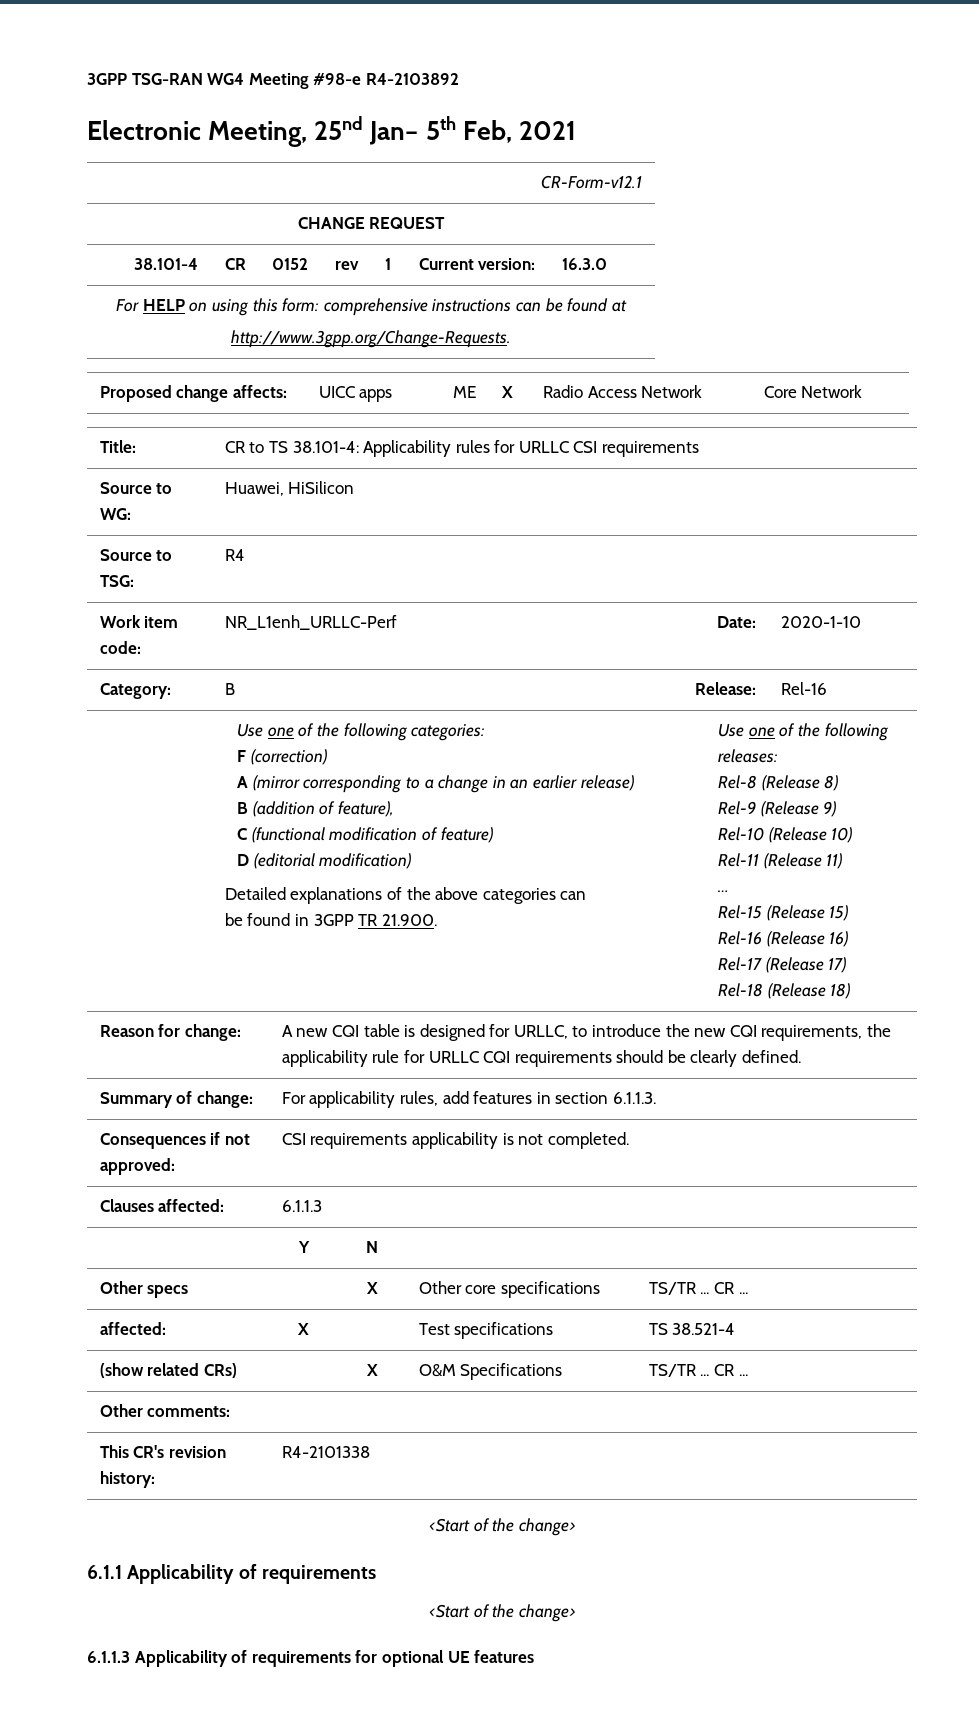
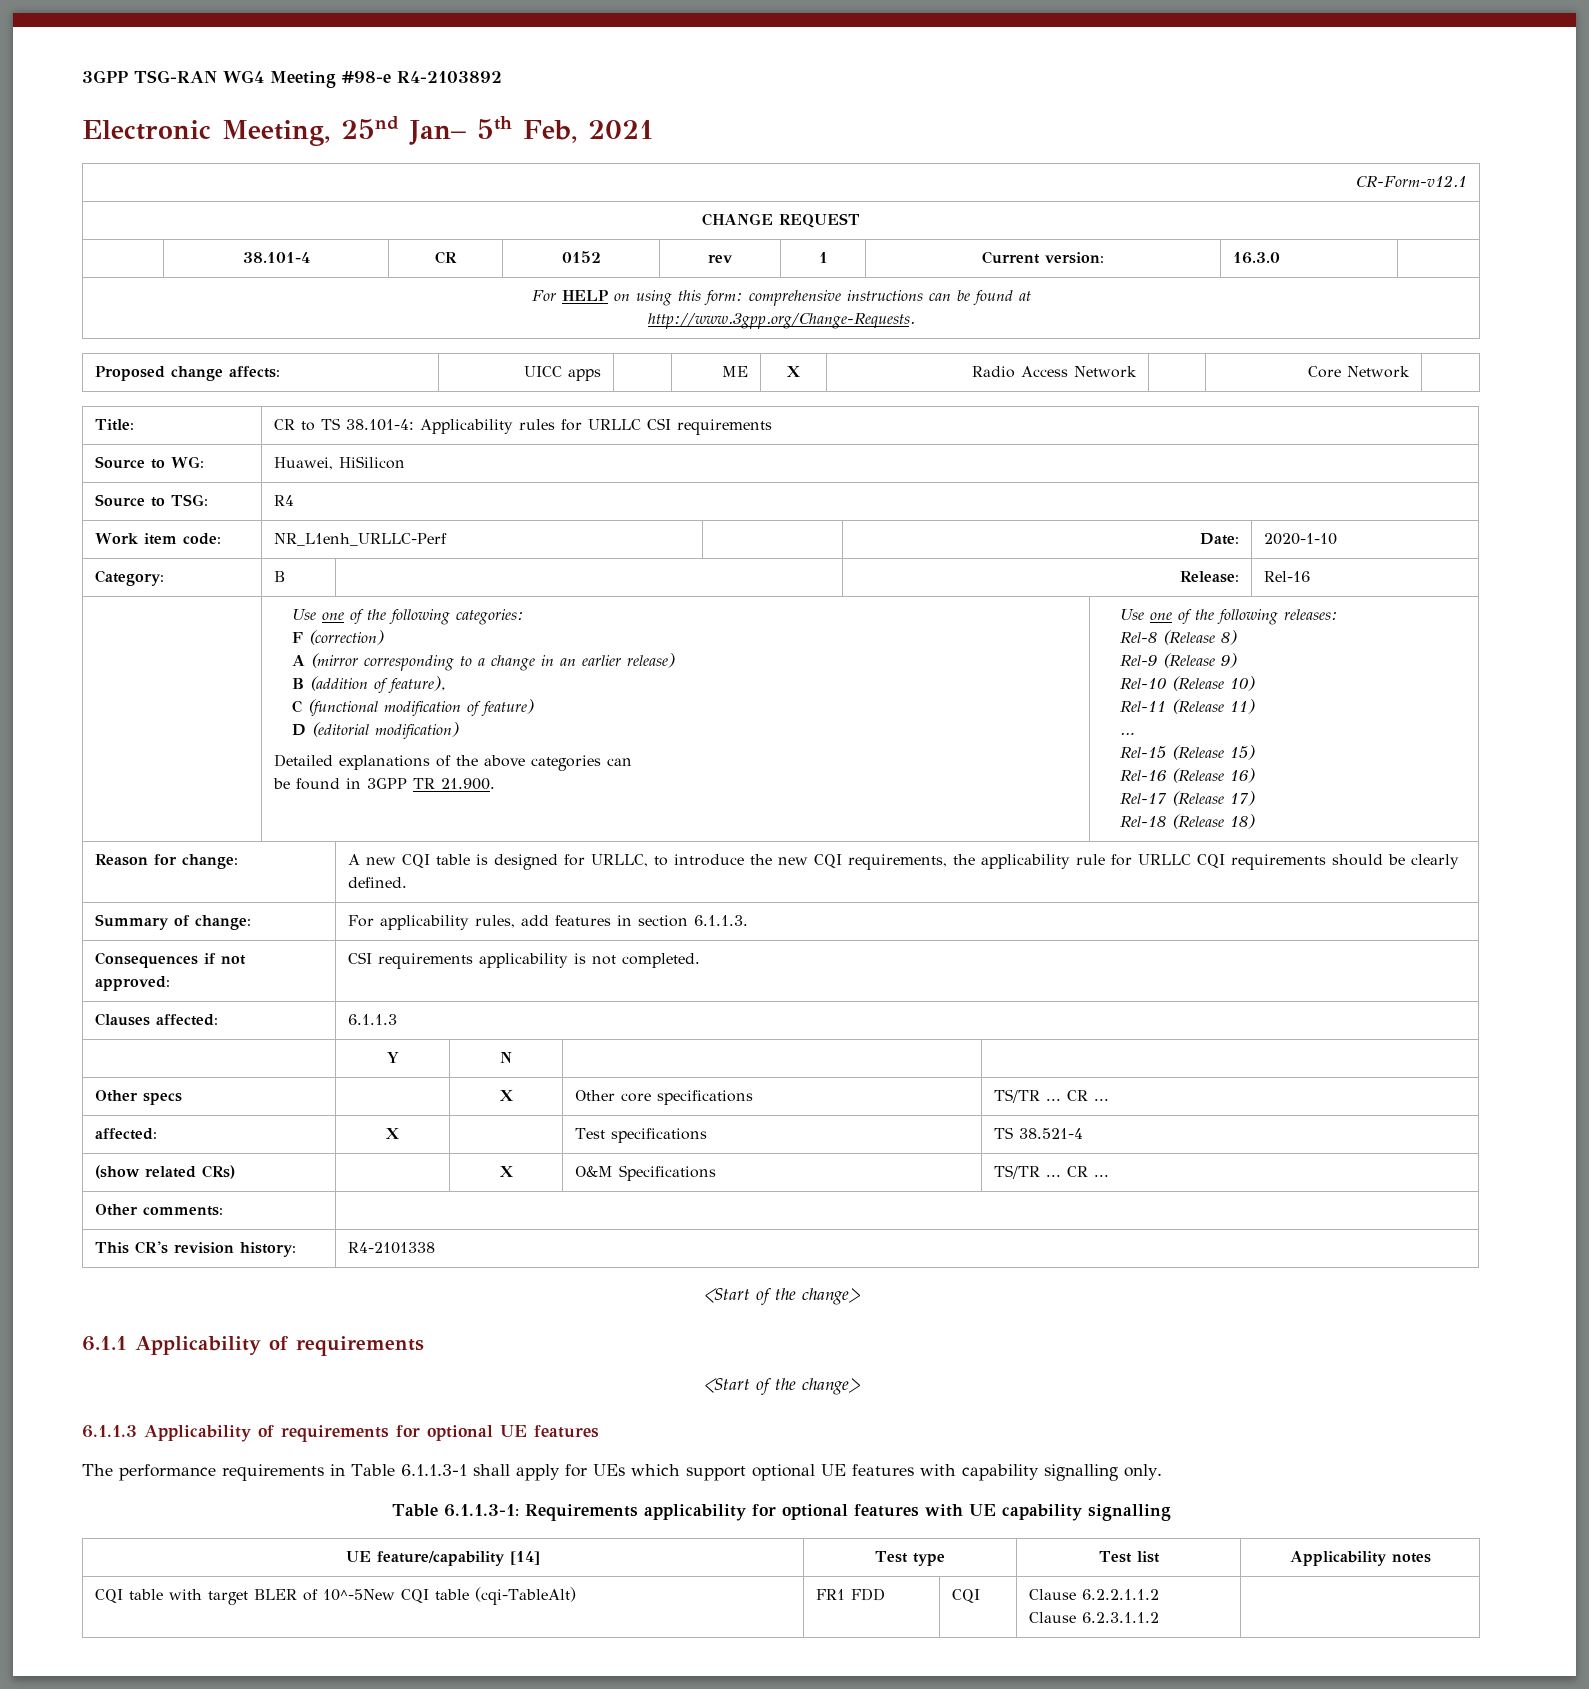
(535, 1656) none -> [82,1464,1162,1481] [391,1504,1171,1521] [346,1551,540,1566] [875,1551,945,1566] [1098,1551,1160,1563] [1289,1551,1431,1566] [94,1587,576,1605] [815,1588,885,1601] [951,1589,980,1603] [1028,1589,1159,1600] [1028,1612,1159,1623] // The performance requirements in Table 6.1.1.3-1 shall apply for UEs which support optional UE features with capability signalling only. // Table 6.1.1.3-1: Requirements applicability for optional features with UE capability signalling // UE feature/capability [14] | Test type | Test list | Applicability notes // CQI table with target BLER of 10^-5New CQI table (cqi-TableAlt) | FR1 FDD | CQI | Clause 6.2.2.1.1.2 // Clause 6.2.3.1.1.2 |

